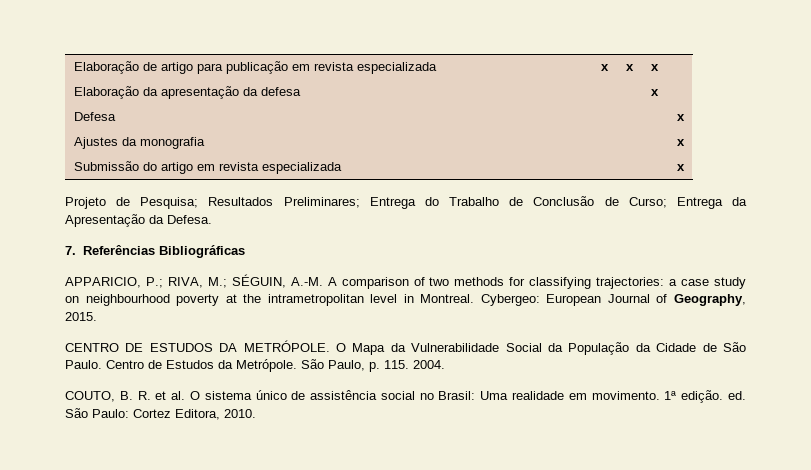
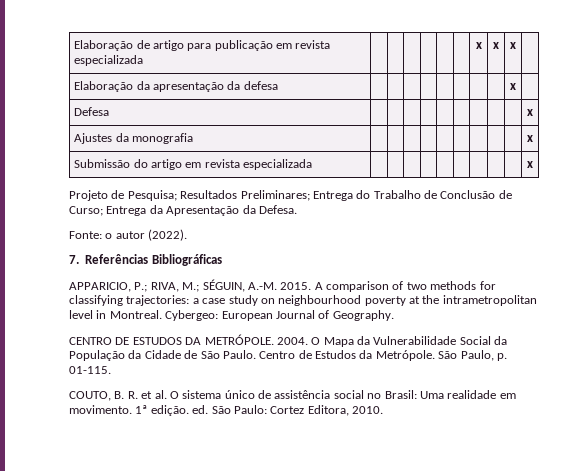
(212, 219) none -> [69,229,188,241] // Fonte: o autor (2022).
(323, 281) none -> [280,282,312,290] 2015.
[674,294,747,306] [65,312,97,321] Geography, 2015. -> [332,310,394,321] Geography.
(330, 346) none -> [276,337,308,345] 2004.
[384,360,445,369] 115. 2004. -> [69,366,111,374] 01-115.

